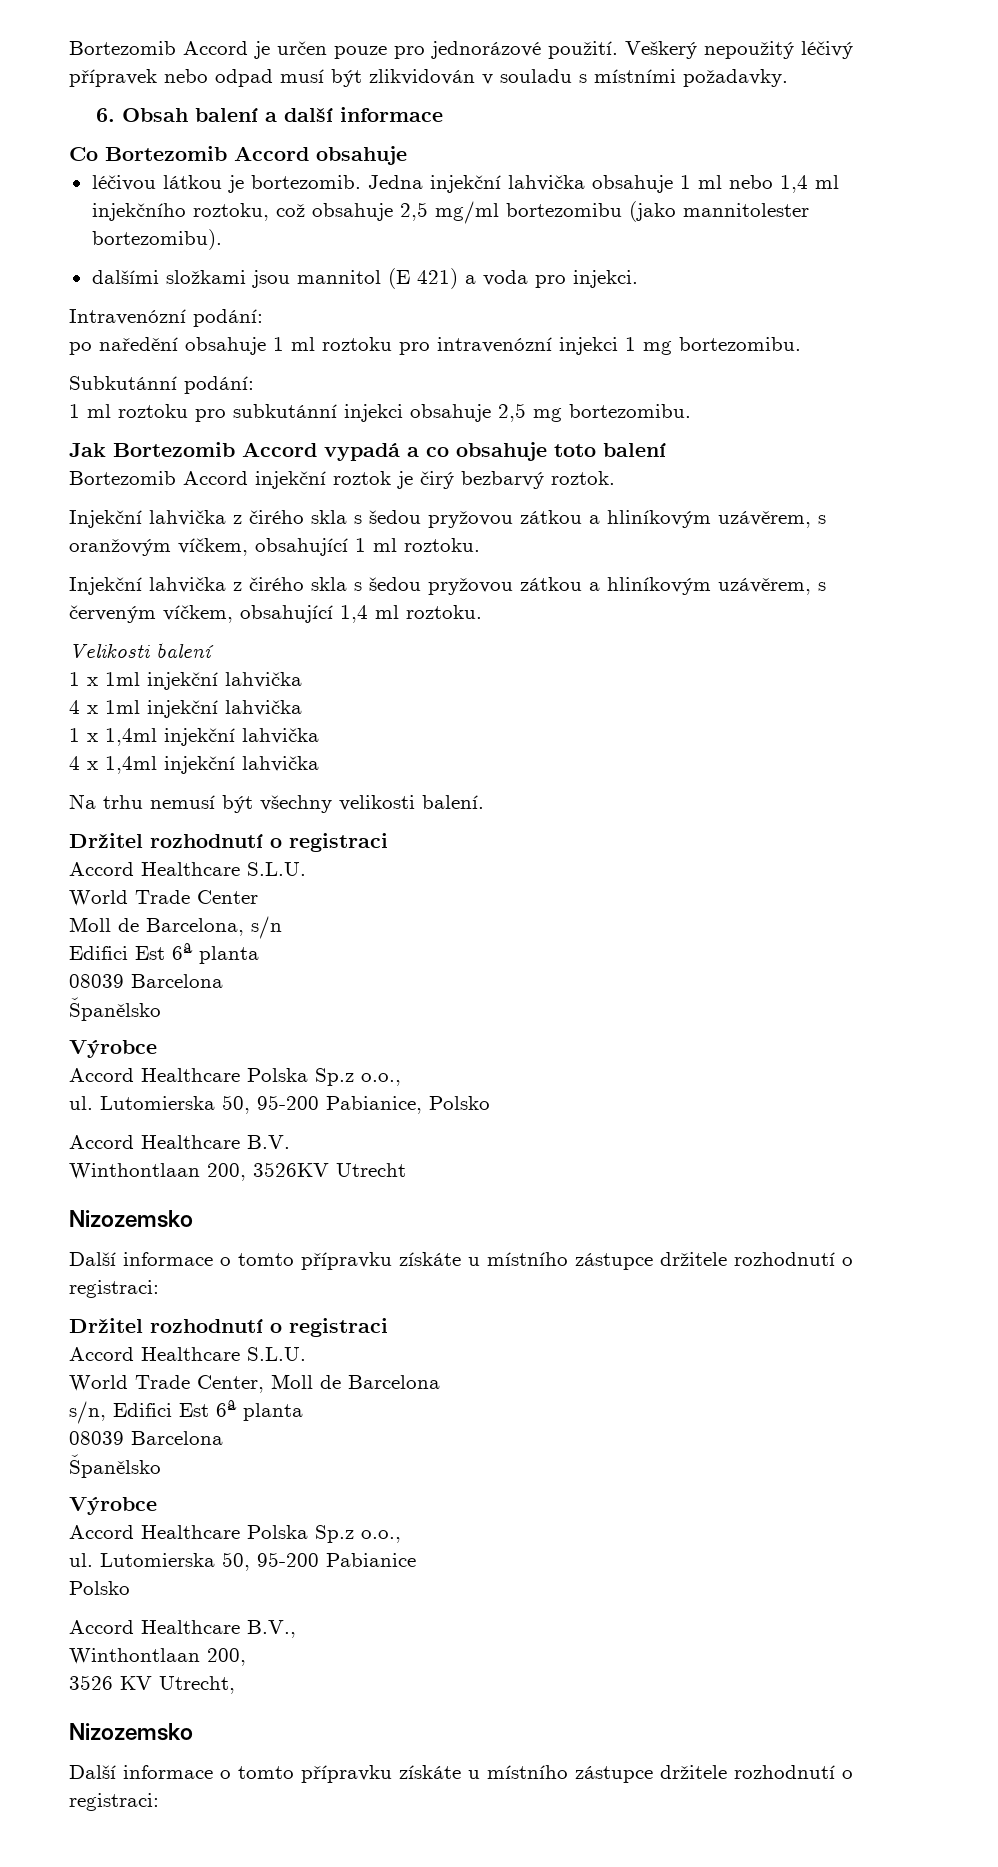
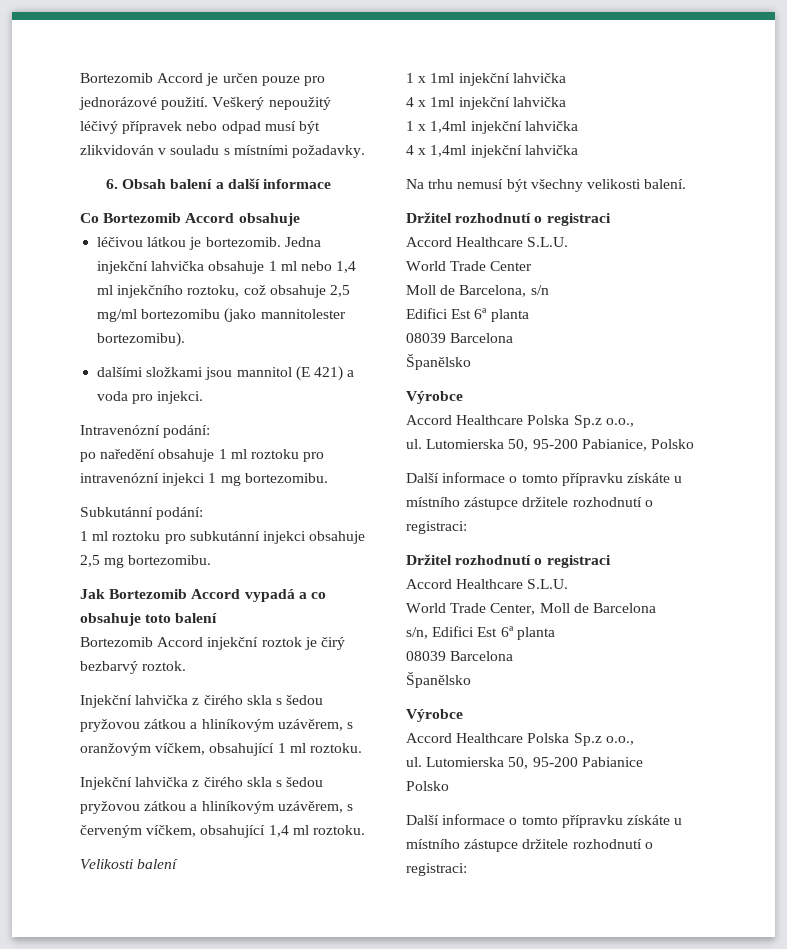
[69,1135,290,1149] [69,1162,406,1181] [69,1210,193,1228] // Accord Healthcare B.V. // Winthontlaan 200, 3526KV Utrecht // Nizozemsko -> (694, 444) none
[69,1620,296,1638] [69,1648,246,1666] [69,1675,235,1694] [69,1723,193,1741] // Accord Healthcare B.V., // Winthontlaan 200, // 3526 KV Utrecht, // Nizozemsko -> (449, 786) none

